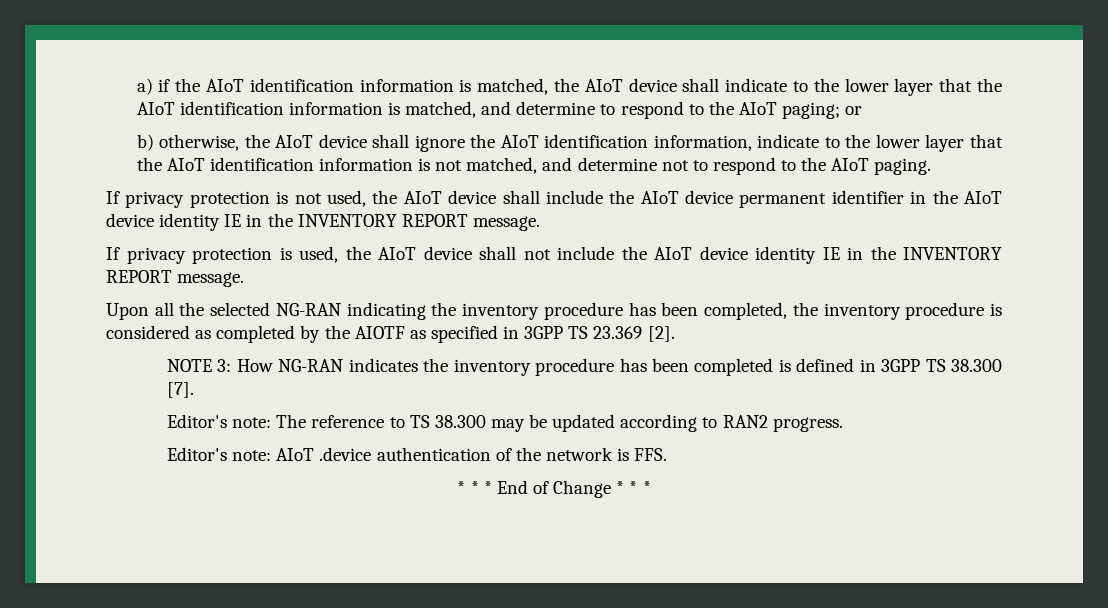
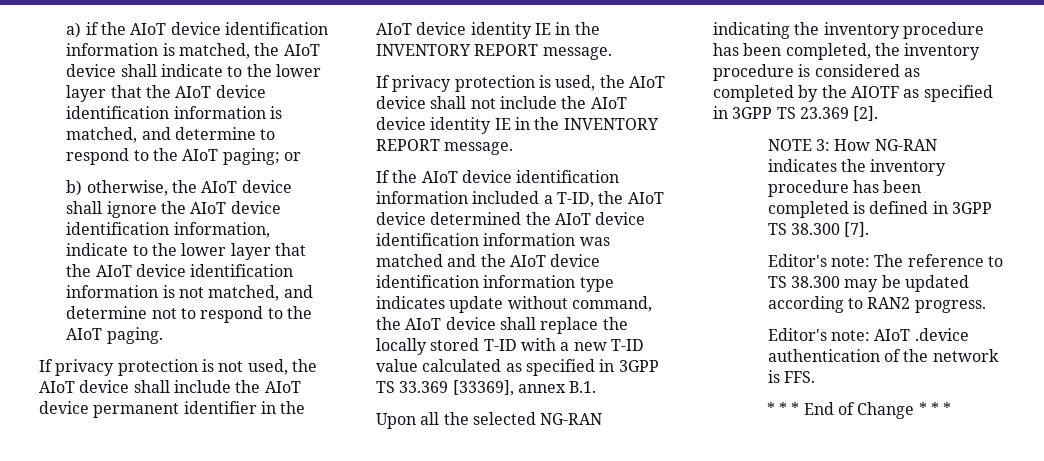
(244, 85) none -> [170,22,221,35] device
(175, 108) none -> [215,85,266,98] device
(539, 141) none -> [230,201,281,214] device
(205, 164) none -> [135,264,186,277] device
(245, 279) none -> [376,170,620,183] [376,191,664,207] [376,212,646,225] [376,233,610,246] [376,254,601,267] [376,275,614,292] [376,296,652,313] [376,317,628,334] [376,338,644,355] [376,359,659,376] [376,380,597,396] // If the AIoT device identification information included a T-ID, the AIoT device determined the AIoT device identification information was matched and the AIoT device identification information type indicates update without command, the AIoT device shall replace the locally stored T-ID with a new T-ID value calculated as specified in 3GPP TS 33.369 [33369], annex B.1.

